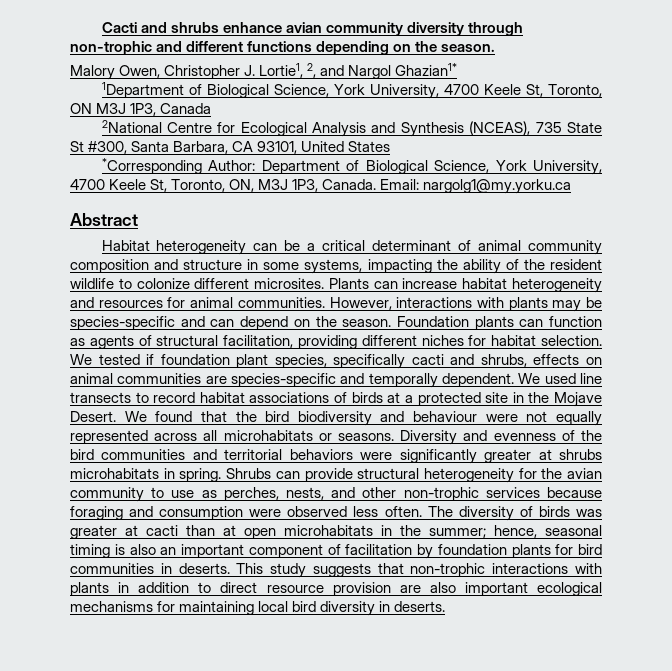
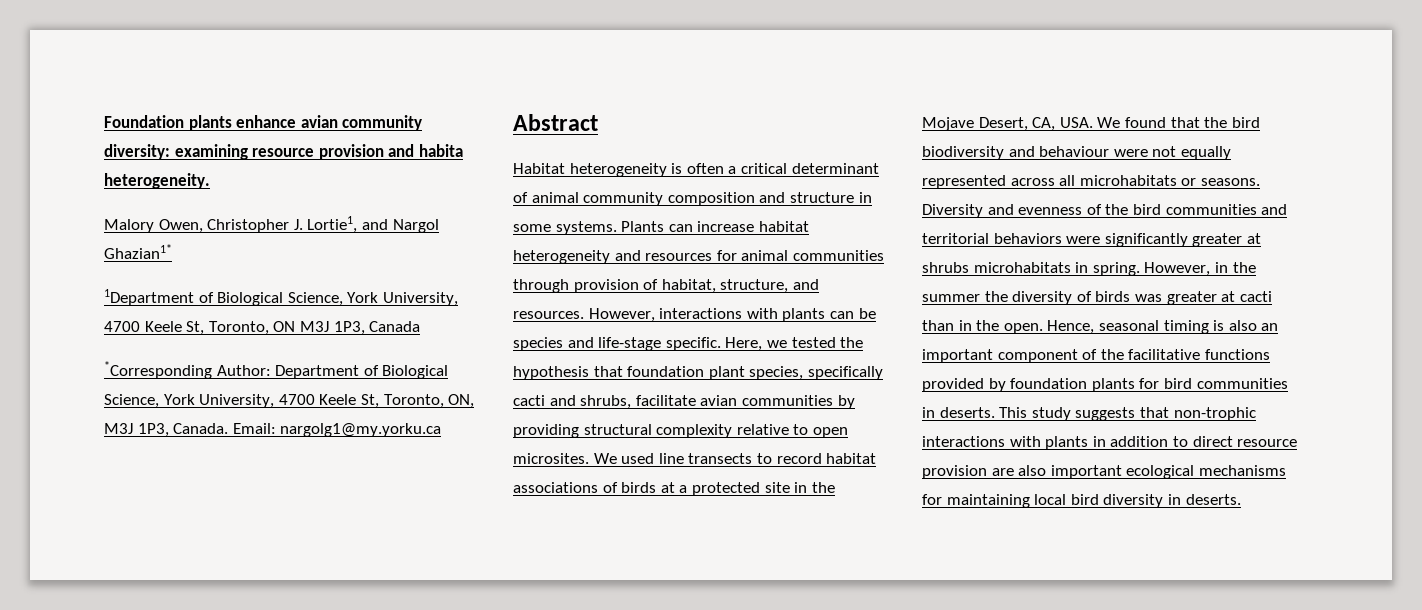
[101,22,523,36] [70,41,496,55] Cacti and shrubs enhance avian community diversity through non-trophic and different functions depending on the season. -> [104,115,423,131] [104,144,463,160] [104,173,210,189] Foundation plants enhance avian community diversity: examining resource provision and habita heterogeneity.
[307,63,317,78] 2, -> (358, 224) none
[101,120,602,137] [70,141,391,154] // 2National Centre for Ecological Analysis and Synthesis (NCEAS), 735 State St #300, Santa Barbara, CA 93101, United States -> (421, 326) none
[253,240,301,251] can be -> [671,163,724,174] is often
[304,259,603,274] [70,278,325,289] systems, impacting the ability of the resident wildlife to colonize different microsites. -> [555,221,617,235] systems.
[237,297,602,312] [70,316,602,330] [70,335,602,349] [70,354,155,365] communities. However, interactions with plants may be species-specific and can depend on the season. Foundation plants can function as agents of structural facilitation, providing different niches for habitat selection. We tested if -> [792,250,884,261] [513,279,819,293] [513,308,876,322] [513,337,864,351] [513,366,623,380] communities through provision of habitat, structure, and resources. However, interactions with plants can be species and life-stage specific. Here, we tested the hypothesis that
[533,354,603,365] [70,373,514,388] effects on animal communities are species-specific and temporally dependent. -> [635,395,855,409] [513,424,848,438] [513,453,589,464] facilitate avian communities by providing structural complexity relative to open microsites.
[70,411,116,422] Desert. -> [978,117,1093,131] Desert, CA, USA.
[226,468,602,483] [70,487,602,502] [70,506,453,520] Shrubs can provide structural heterogeneity for the avian community to use as perches, nests, and other non-trophic services because foraging and consumption were observed less often. The -> [1144,262,1256,276] [922,291,1008,302] However, in the summer the
[223,525,537,539] at open microhabitats in the summer; hence, -> [958,320,1095,334] in the open. Hence,
[345,544,413,555] facilitation -> [1100,349,1270,360] [922,378,984,392] the facilitative functions provided

